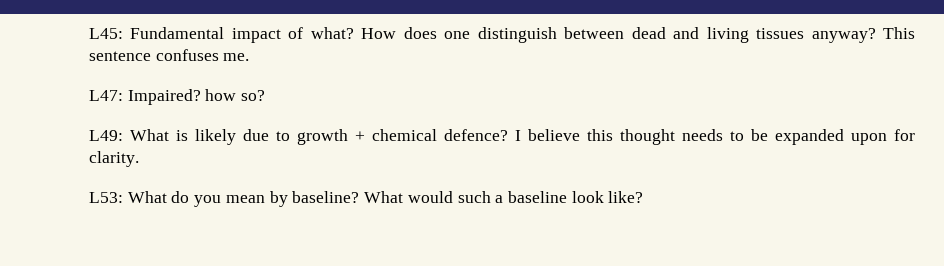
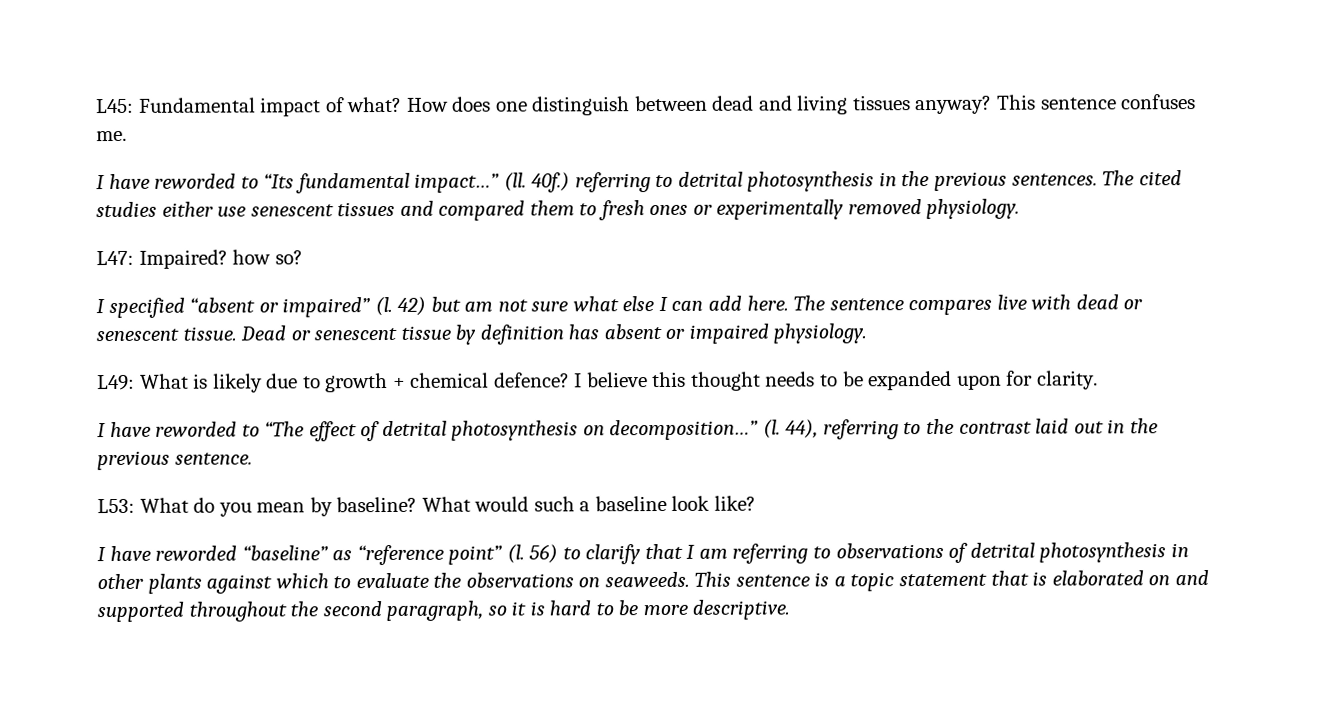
[89,89,266,105] L47: Impaired? how so? -> [96,170,1182,194] [96,198,1021,221] [96,249,303,269] [96,294,1144,319] [96,323,868,345] I have reworded to “Its fundamental impact…” (ll. 40f.) referring to detrital photosynthesis in the previous sentences. The cited studies either use senescent tissues and compared them to fresh ones or experimentally removed physiology. // L47: Impaired? how so? // I specified “absent or impaired” (l. 42) but am not sure what else I can add here. The sentence compares live with dead or senescent tissue. Dead or senescent tissue by definition has absent or impaired physiology.
(139, 159) none -> [97,418,1158,442] [97,450,253,471] // I have reworded to “The effect of detrital photosynthesis on decomposition…” (l. 44), referring to the contrast laid out in the previous sentence.
(644, 197) none -> [97,542,1189,566] [97,569,1209,594] [97,599,791,623] // I have reworded “baseline” as “reference point” (l. 56) to clarify that I am referring to observations of detrital photosynthesis in other plants against which to evaluate the observations on seaweeds. This sentence is a topic statement that is elaborated on and supported throughout the second paragraph, so it is hard to be more descriptive.

